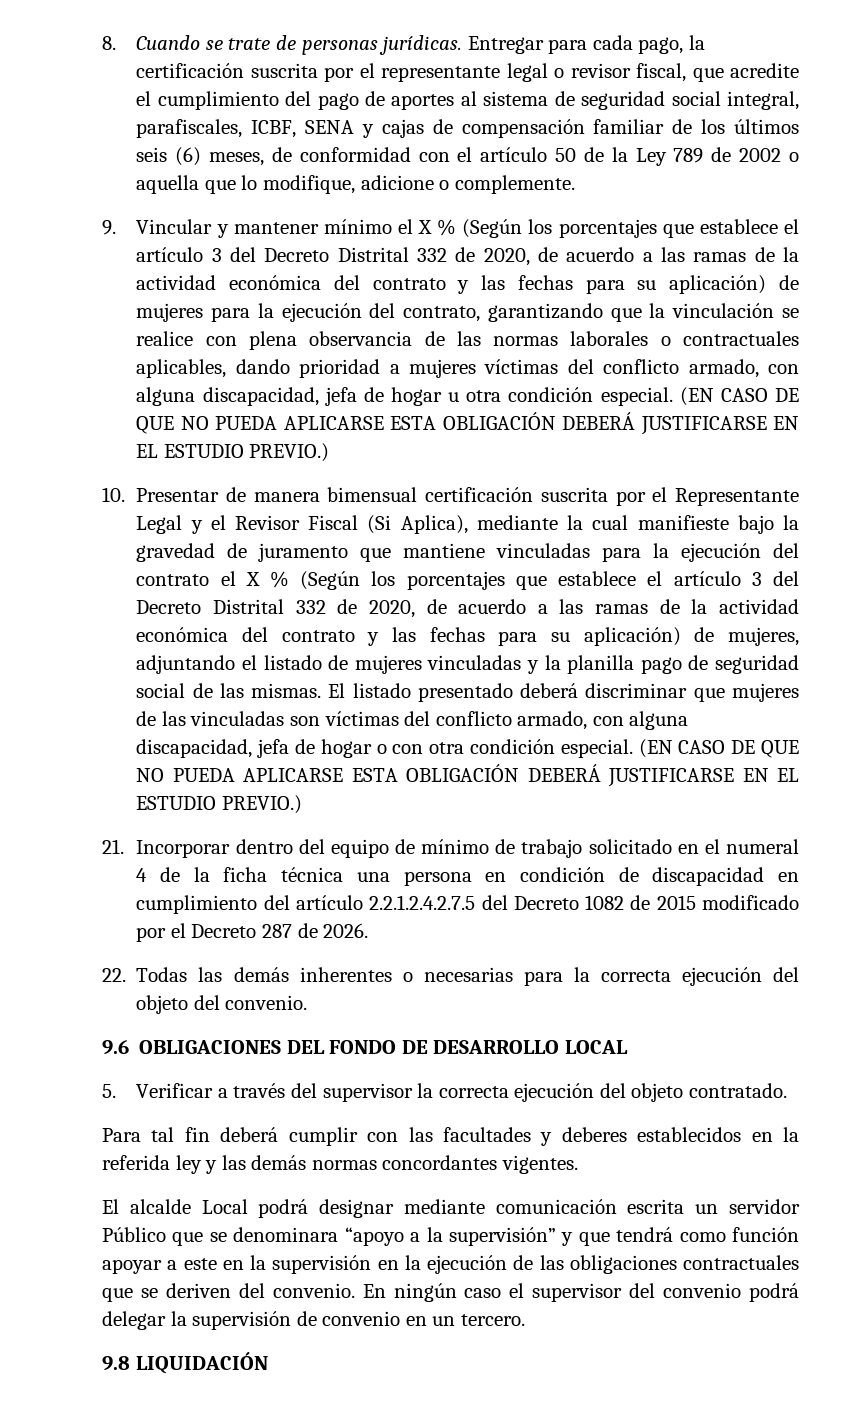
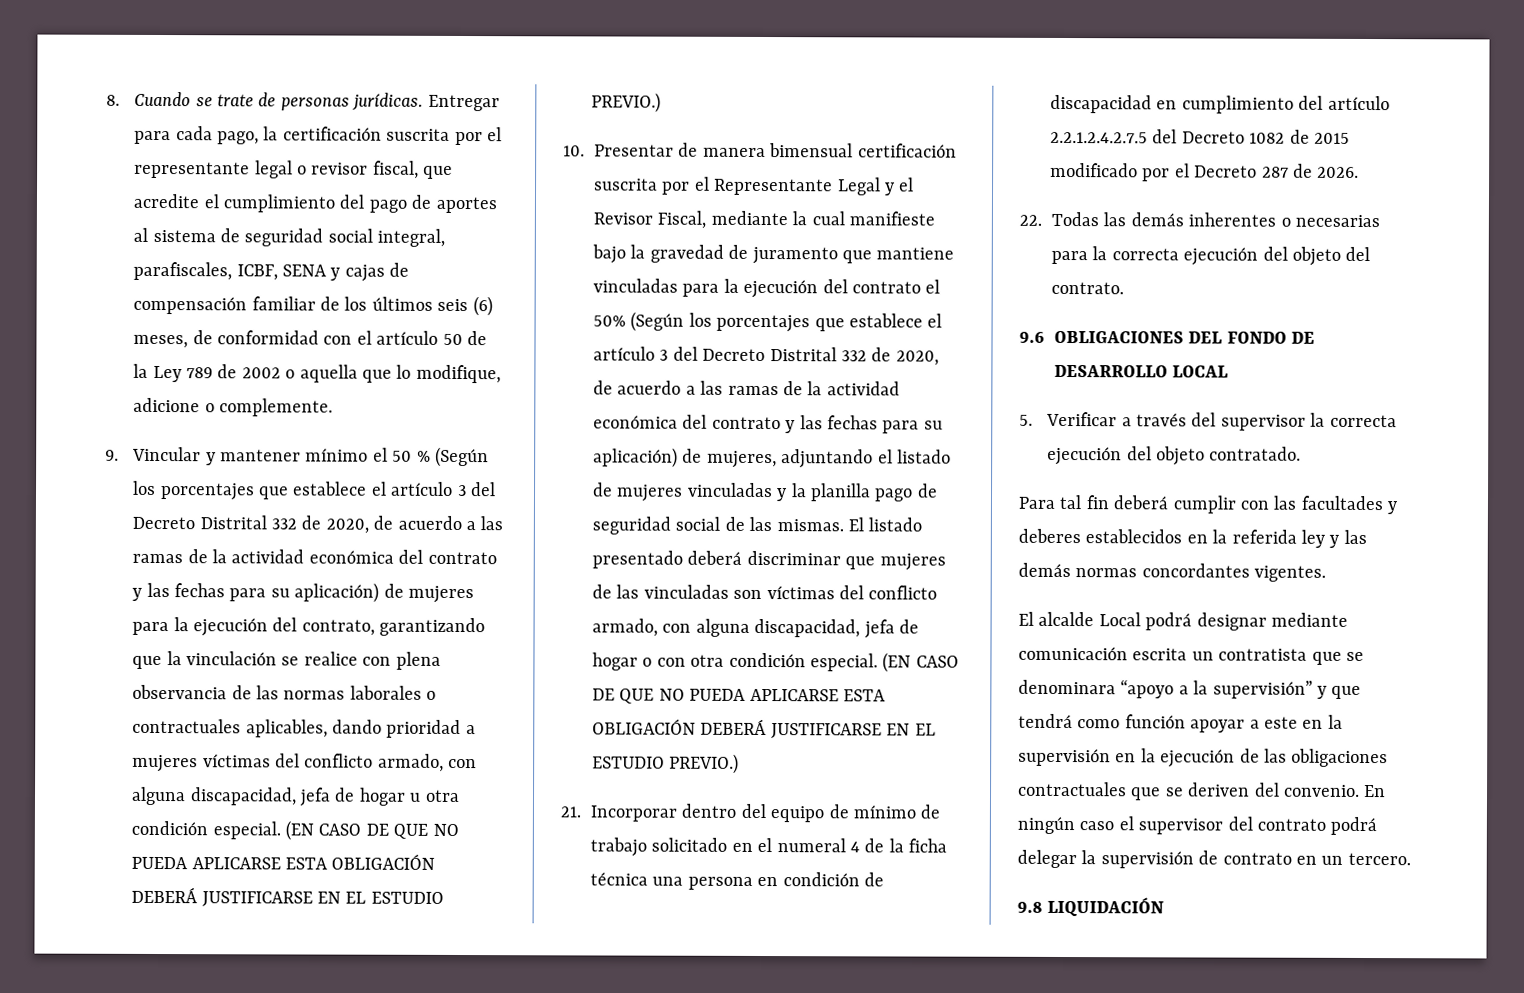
[418,220,433,234] X -> [392,450,413,462] 50
[308,515,468,534] Fiscal (Si Aplica), -> [657,210,707,229] Fiscal,
[245,571,290,588] X % -> [593,315,626,327] 50%
[225,995,308,1010] convenio. -> [1051,281,1124,295] contrato.
[729,1199,801,1214] [102,1227,166,1242] servidor Público -> [1218,648,1308,661] contratista
[663,1283,742,1298] convenio -> [1257,818,1326,831] contrato
[322,1311,401,1326] convenio -> [1222,852,1292,865] contrato

